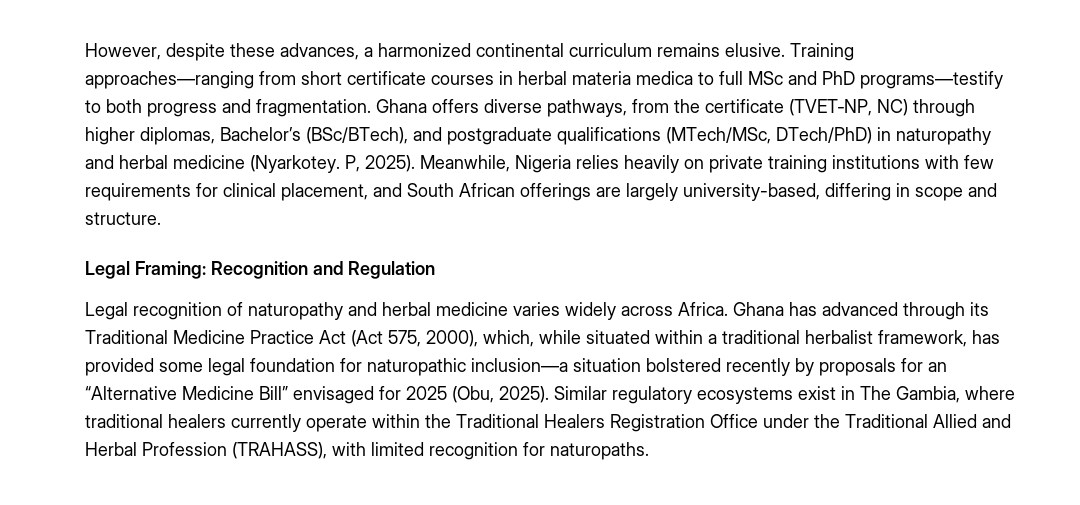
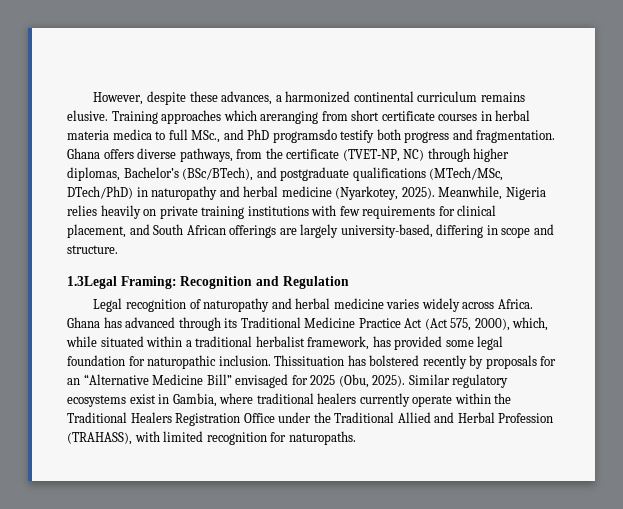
[85,71,254,89] approaches—ranging -> [161,110,319,124] approaches which areranging
[748,71,783,85] MSc -> [191,130,221,143] MSc.,
[860,71,1003,89] [85,100,101,113] programs—testify to -> [272,129,375,143] programsdo testify
[250,155,360,173] (Nyarkotey. P, -> [335,186,399,200] (Nyarkotey,
[85,261,130,279] Legal -> [67,276,117,289] 1.3Legal
[471,358,641,372] inclusion—a situation -> [218,355,366,366] inclusion. Thissituation has
[860,386,891,400] The -> (170, 399) none

